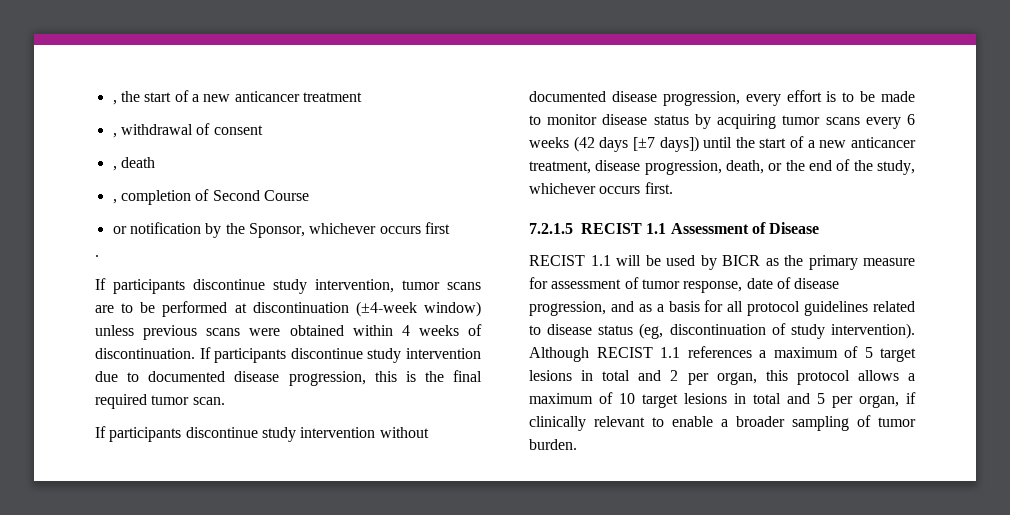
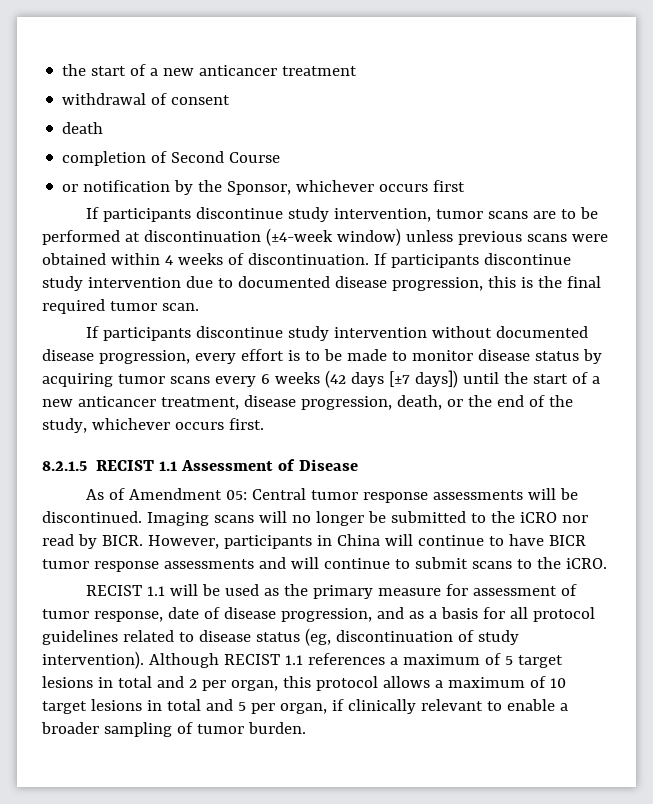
[112,100,117,105] , -> (62, 70) none
[112,133,117,138] , -> (358, 71) none
[112,166,117,171] , -> (231, 100) none
[112,199,117,204] , -> (104, 128) none
[95,255,99,257] // . -> (466, 186) none
[529,223,573,234] 7.2.1.5 -> [42,461,87,471] 8.2.1.5
(820, 228) none -> [86,488,579,503] [42,511,588,526] [42,534,586,549] [42,557,607,572] // As of Amendment 05: Central tumor response assessments will be discontinued. Imaging scans will no longer be submitted to the iCRO nor read by BICR. However, participants in China will continue to have BICR tumor response assessments and will continue to submit scans to the iCRO.
[700,255,760,270] by BICR -> (260, 590) none

